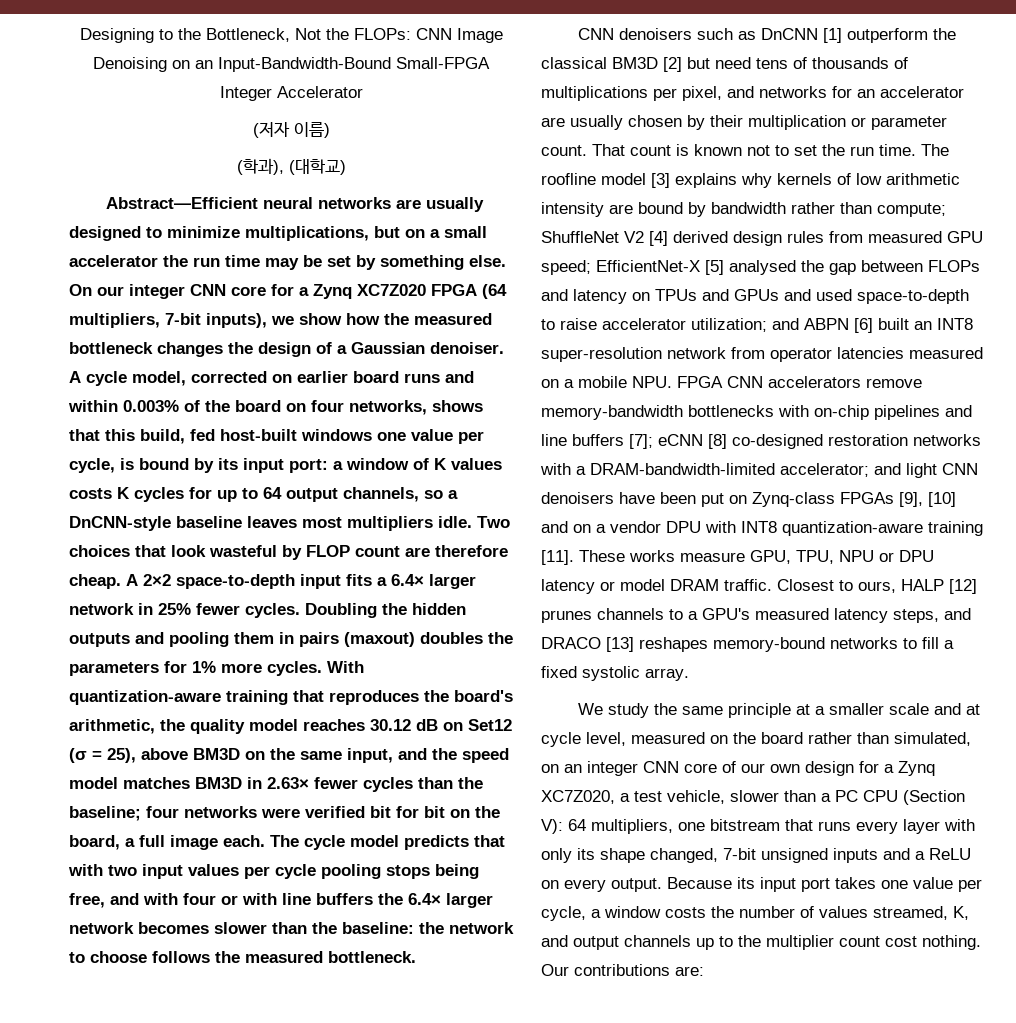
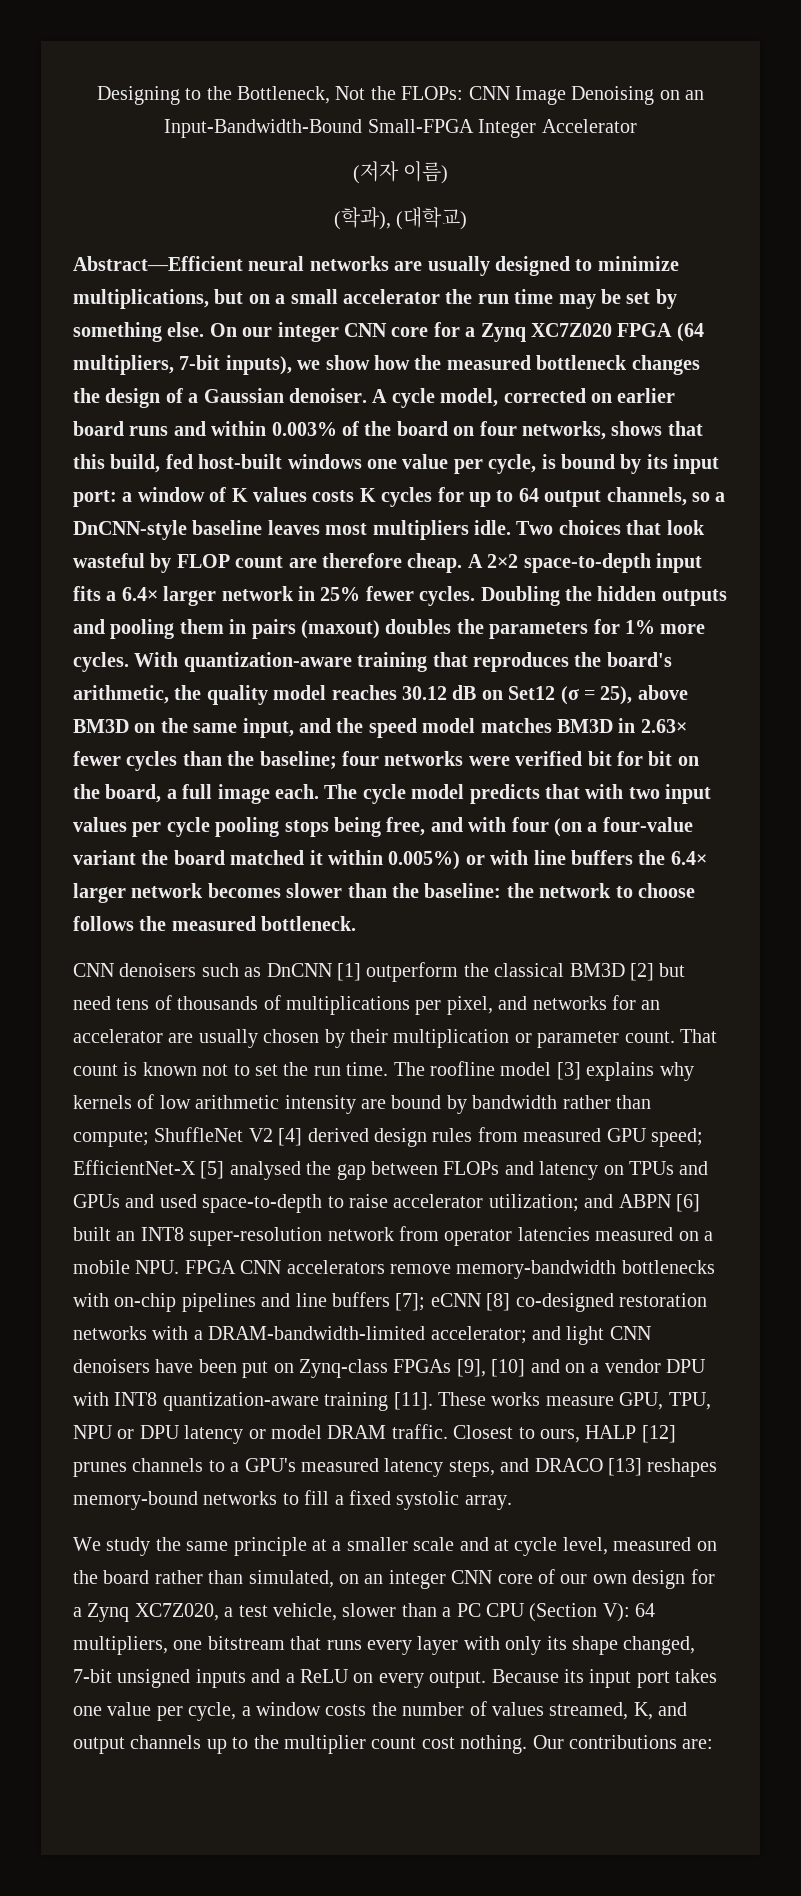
(216, 899) none -> [553,817,693,837] [73,850,461,870] (on a four-value variant the board matched it within 0.005%)

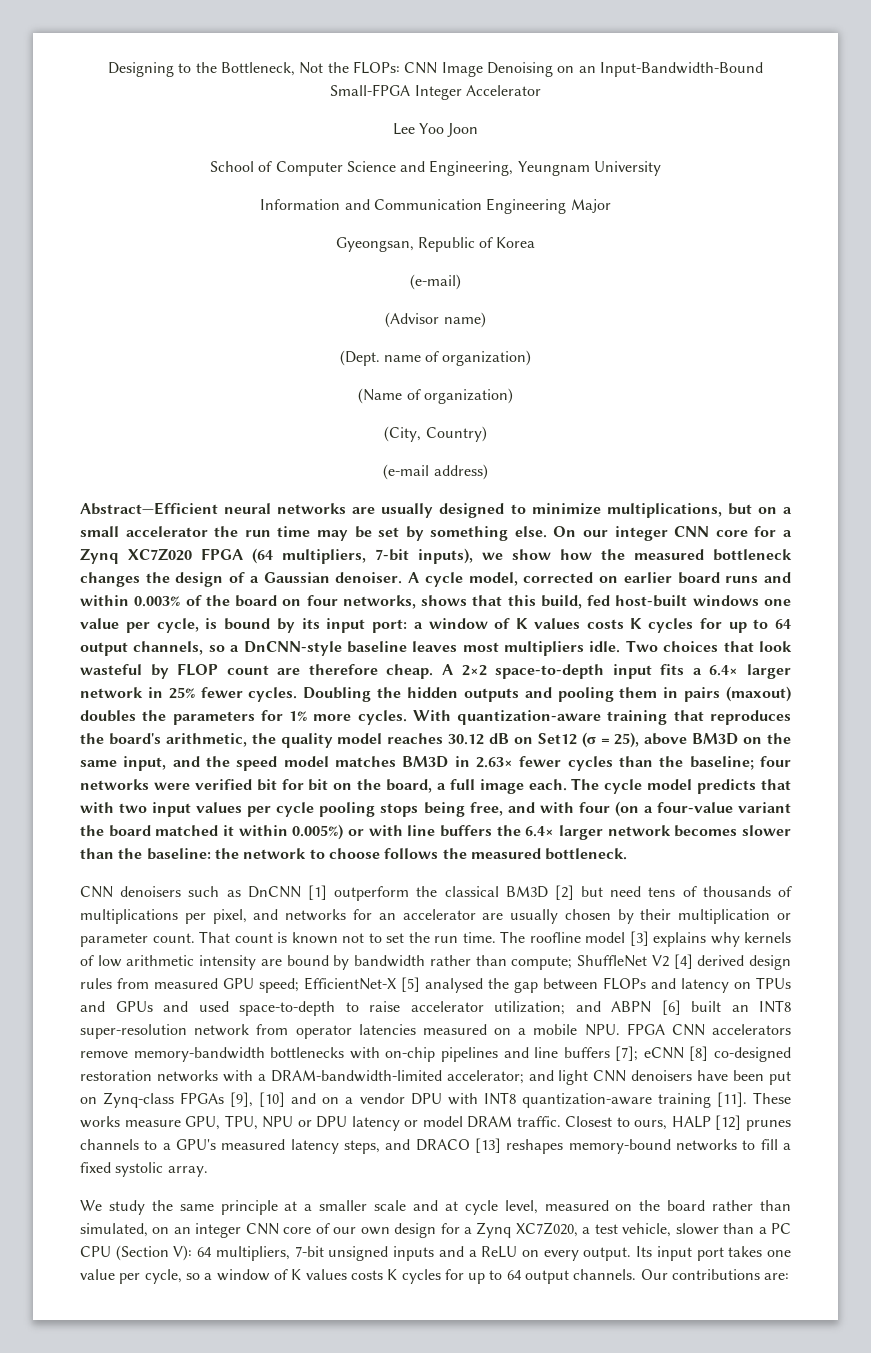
[352,161,449,184] [333,207,468,230] (저자 이름) // (학과), (대학교) -> [392,123,479,137] [209,160,662,176] [260,198,611,214] [335,237,536,252] [410,274,461,290] [385,312,486,328] [339,350,532,366] [358,388,513,404] [384,426,487,442] [383,464,488,480] Lee Yoo Joon // School of Computer Science and Engineering, Yeungnam University // Information and Communication Engineering Major // Gyeongsan, Republic of Korea // (e-mail) // (Advisor name) // (Dept. name of organization) // (Name of organization) // (City, Country) // (e-mail address)
[173,1636,696,1655] one bitstream that runs every layer with only its shape changed, -> (290, 1253) none
[491,1669,584,1683] Because its -> [636,1246,653,1257] Its
[241,1701,688,1720] [73,1735,528,1754] a window costs the number of values streamed, K, and output channels up to the multiplier count cost nothing. -> [185,1269,637,1284] so a window of K values costs K cycles for up to 64 output channels.

